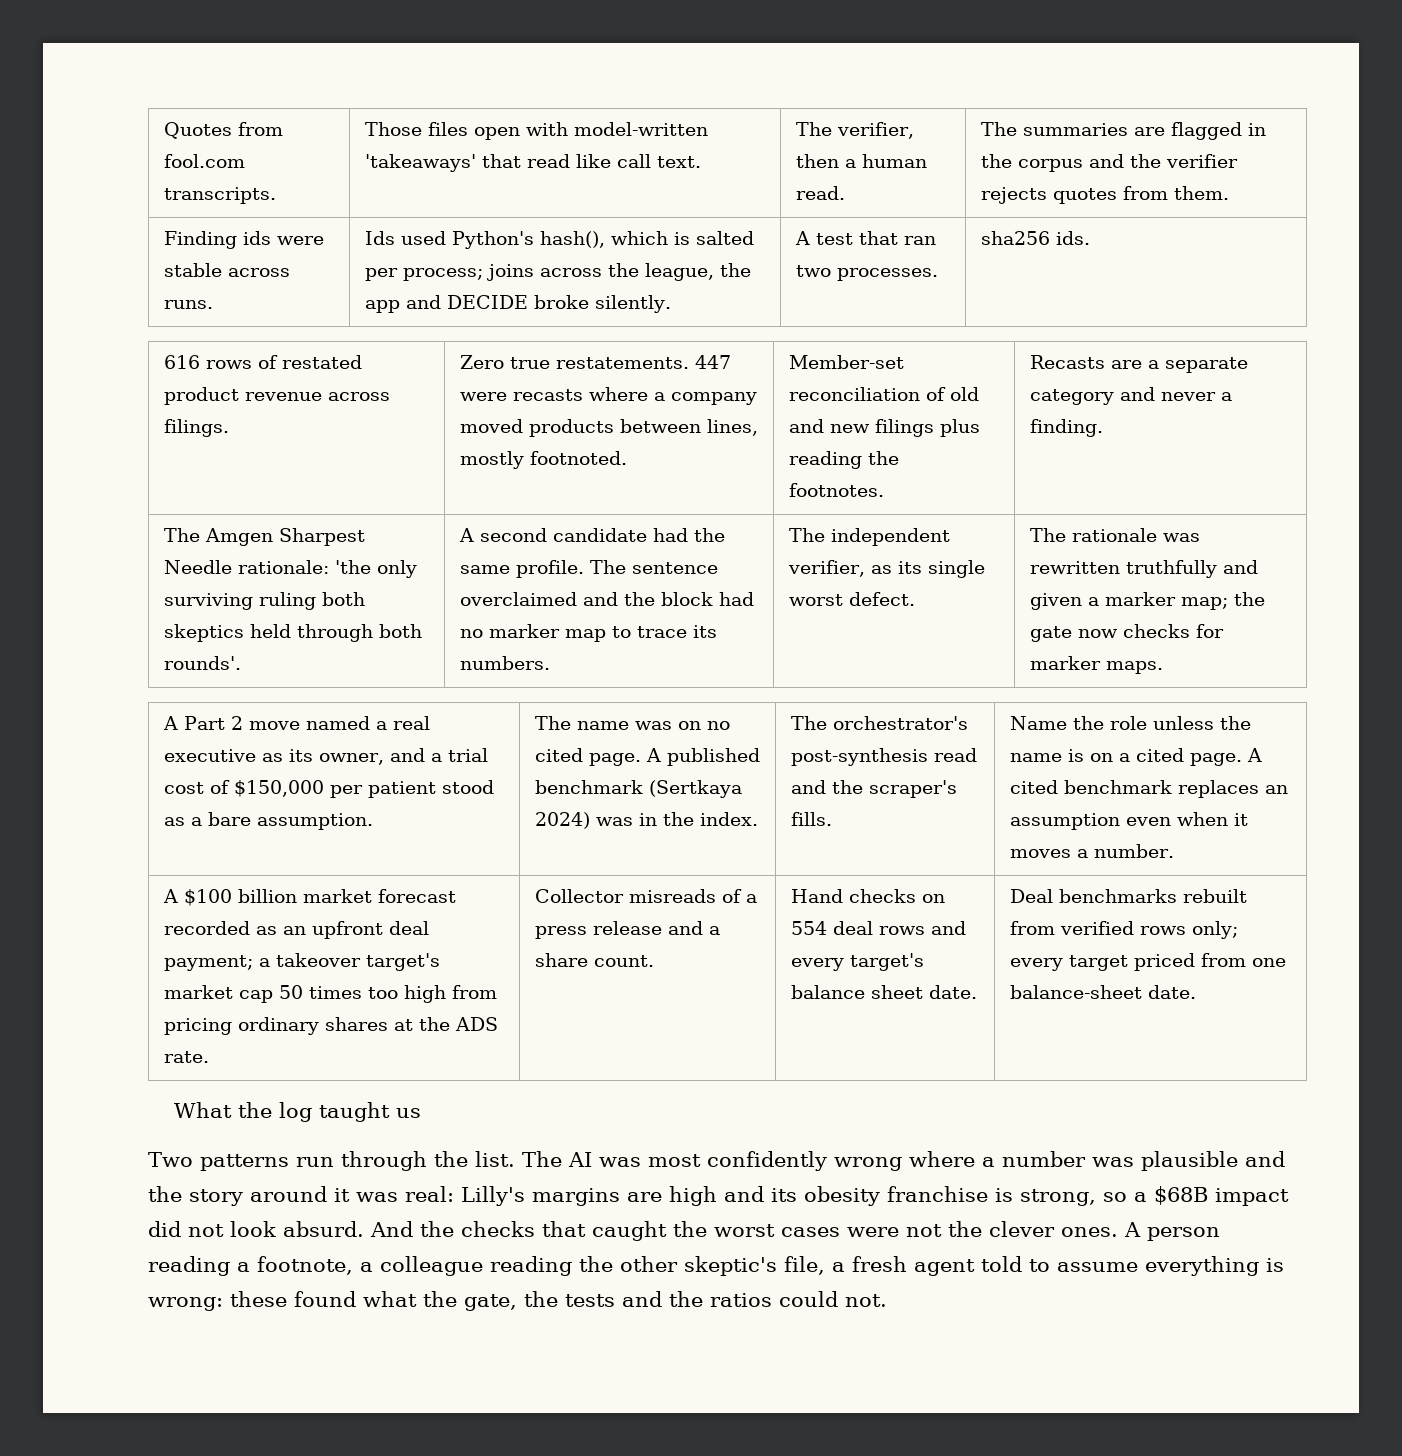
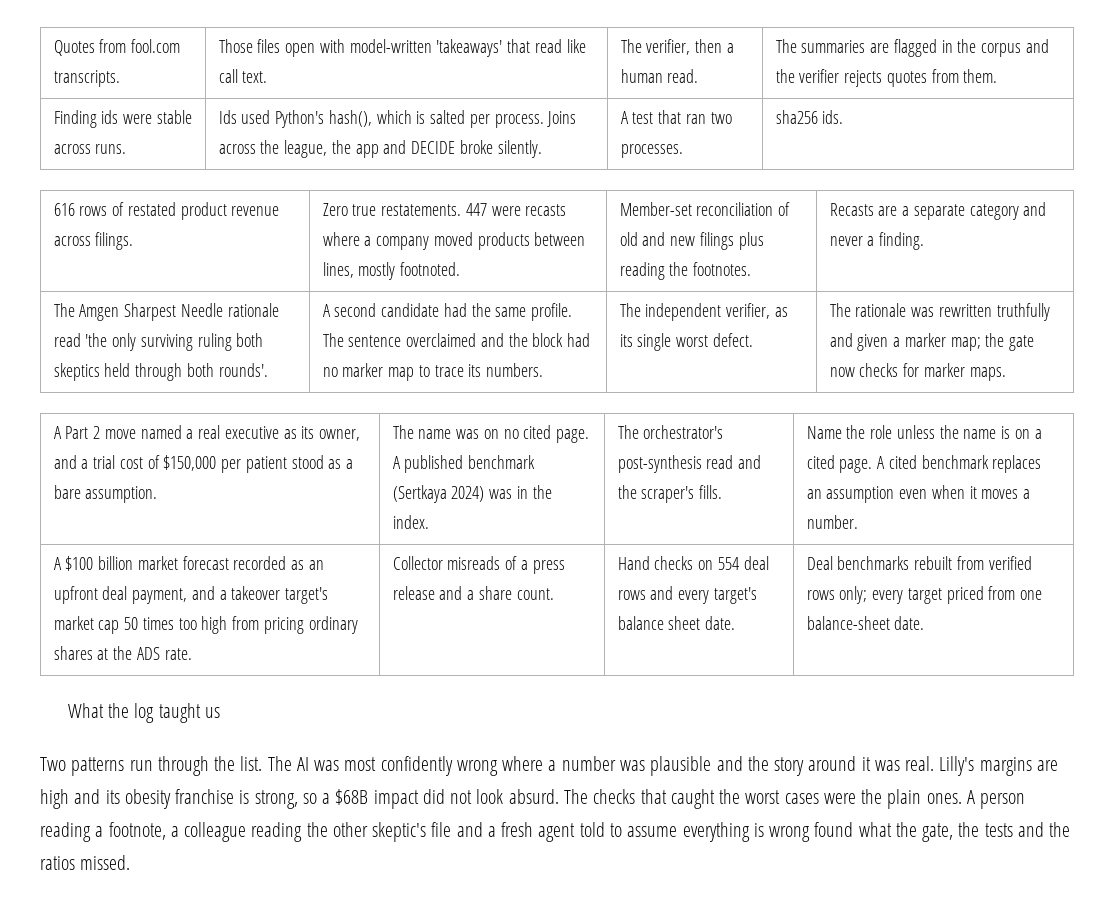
[402,264,534,281] process; joins -> [494,111,577,128] process. Joins
[237,560,329,574] rationale: -> [227,303,279,317] [53,333,81,347] rationale read
[163,955,253,971] payment; -> [132,586,215,604] payment, and
[405,1186,454,1202] real: -> [905,756,935,771] real.
[370,1221,454,1237] And the -> [563,789,588,804] The
[906,1221,1055,1237] not the clever -> [861,789,922,809] the plain
[784,1256,825,1275] file, -> [431,822,483,837] file and
[148,1291,287,1311] wrong: these -> [769,826,811,842] wrong
[779,1291,887,1307] could not. -> [80,855,131,870] missed.

